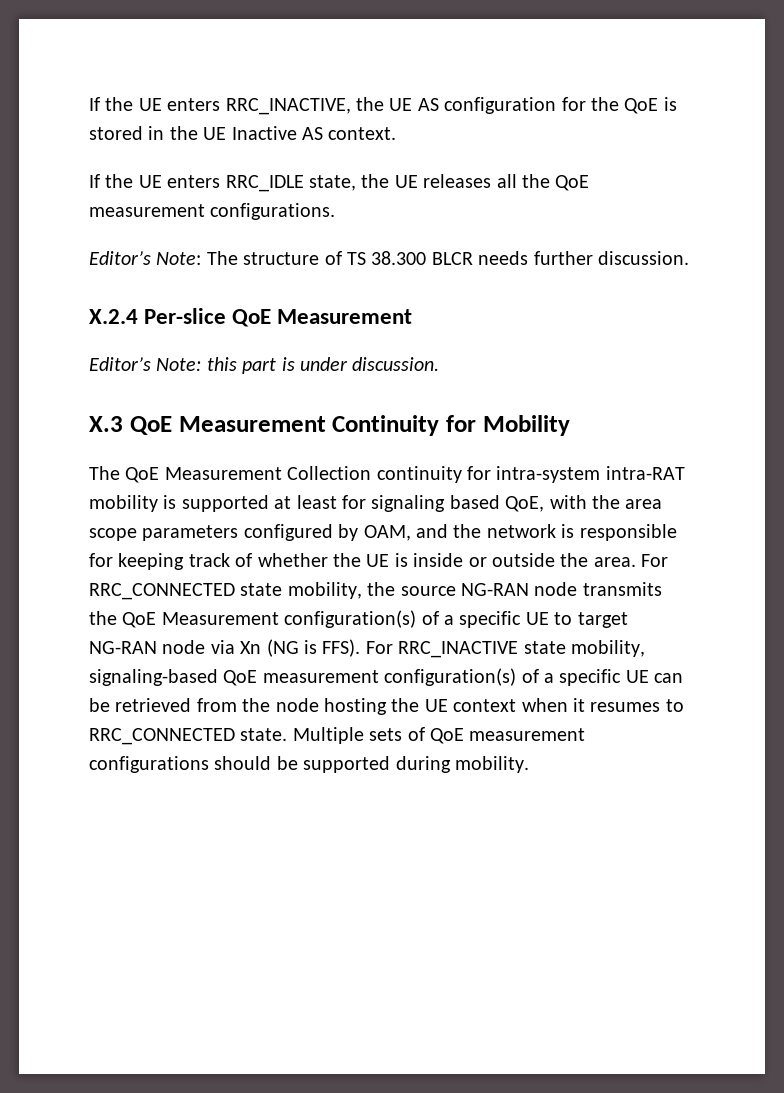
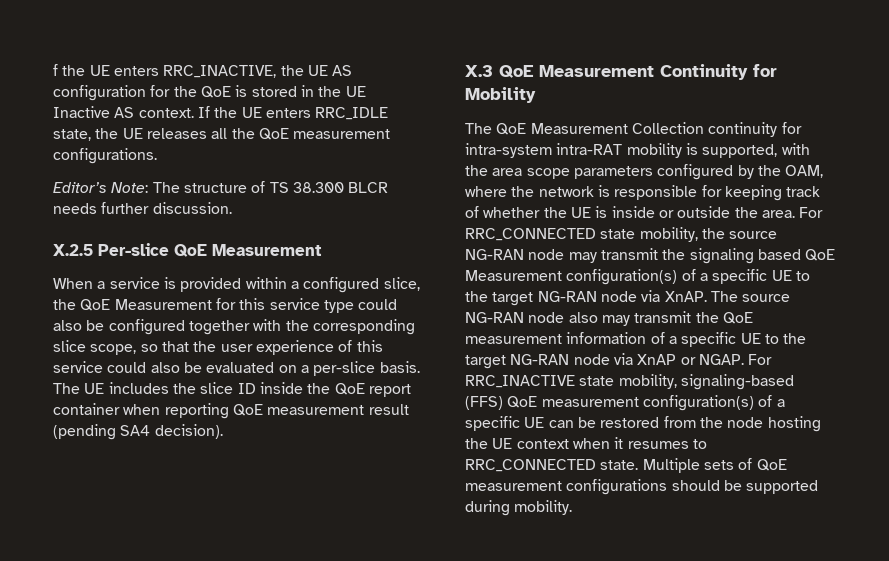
[89,97,100,111] If -> [53,64,58,76] f
(397, 133) // -> (194, 113) none
[89,309,138,324] X.2.4 -> [53,244,93,256] X.2.5
[89,357,440,374] Editor’s Note: this part is under discussion. -> [53,277,420,293] [53,298,398,313] [53,319,415,335] [53,340,383,355] [53,361,420,376] [53,382,411,397] [53,403,409,419] [53,424,223,440] When a service is provided within a configured slice, the QoE Measurement for this service type could also be configured together with the corresponding slice scope, so that the user experience of this service could also be evaluated on a per-slice basis. The UE includes the slice ID inside the QoE report container when reporting QoE measurement result (pending SA4 decision).
[181,495,545,512] supported at least for signaling based QoE, -> [702,144,778,158] supported,
[363,524,448,541] OAM, and -> [757,165,824,178] [465,186,507,197] the OAM, where
[582,582,662,596] [89,611,117,625] transmits the -> [568,248,801,264] may transmit the signaling based
[577,612,628,628] [89,639,361,657] target NG-RAN node via Xn (NG is FFS). -> [465,290,791,306] [465,311,753,326] [465,332,807,347] [465,353,744,369] the target NG-RAN node via XnAP. The source NG-RAN node also may transmit the QoE measurement information of a specific UE to the target NG-RAN node via XnAP or NGAP.
(218, 677) none -> [465,396,503,410] (FFS)
[115,698,192,712] retrieved -> [600,417,660,428] restored

